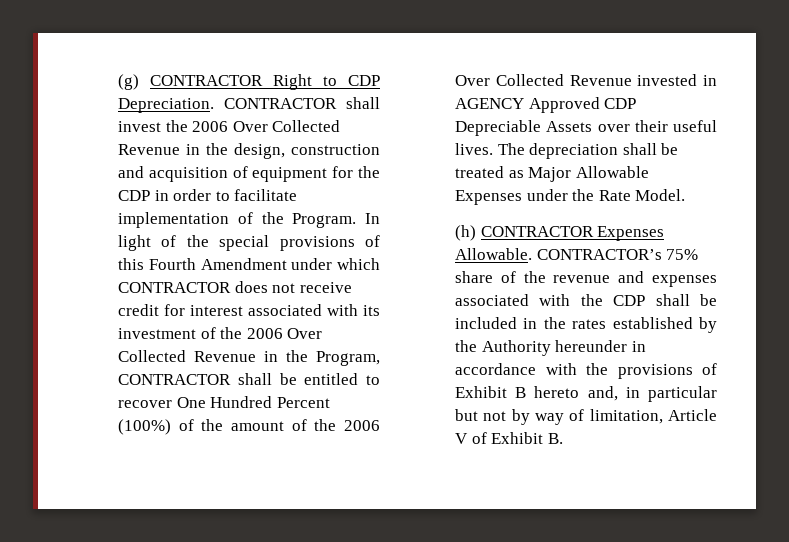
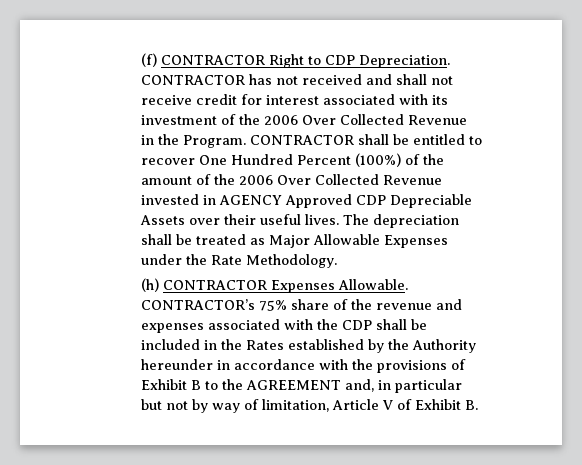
[118,74,140,90] (g) -> [140,53,157,67] (f)
[346,97,380,109] [118,120,341,132] [118,143,380,159] [118,166,380,182] [118,189,298,201] [118,212,380,228] [118,235,380,251] [118,258,380,270] [118,281,268,293] shall invest the 2006 Over Collected Revenue in the design, construction and acquisition of equipment for the CDP in order to facilitate implementation of the Program. In light of the special provisions of this Fourth Amendment under which CONTRACTOR does -> [248,74,427,85] has not received and shall
[316,351,380,366] Program, -> [182,135,246,148] Program.
[635,189,686,201] Model. -> [245,254,337,268] Methodology.
[572,319,607,329] rates -> [245,340,284,350] Rates
[534,386,580,398] hereto -> [204,379,341,390] to the AGREEMENT

